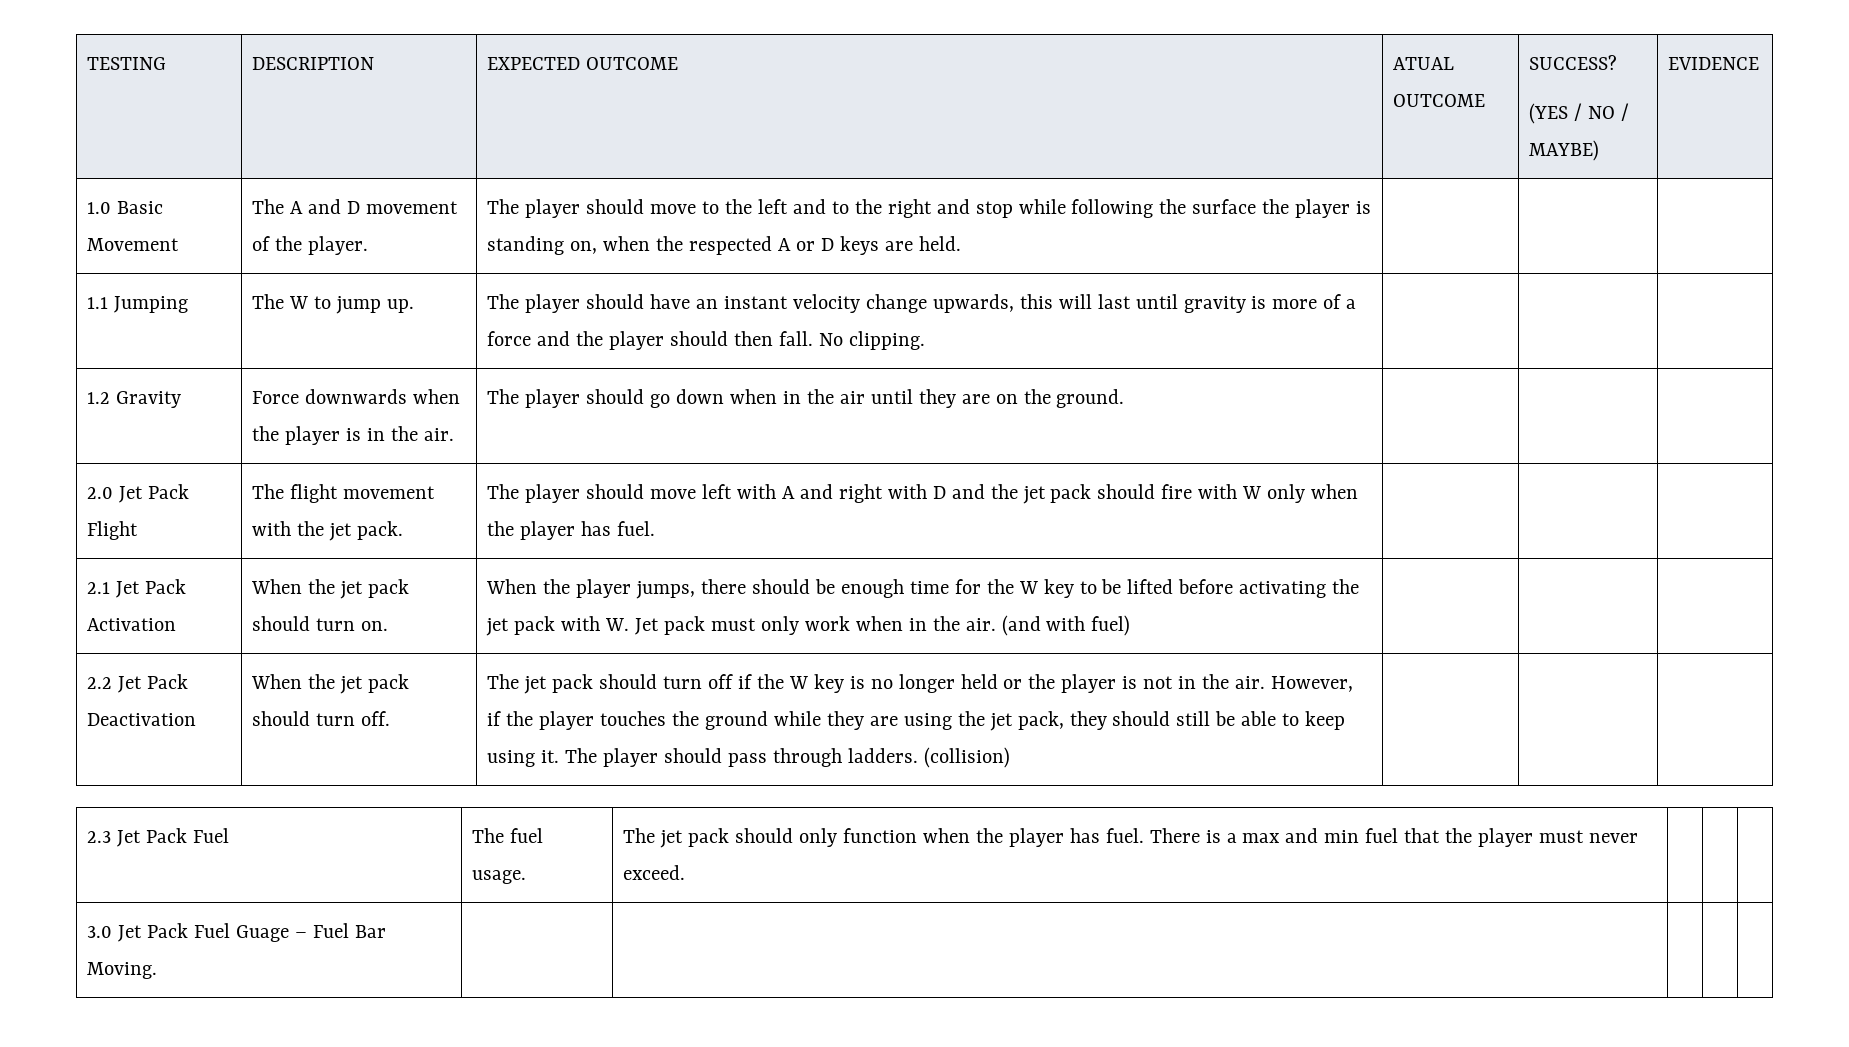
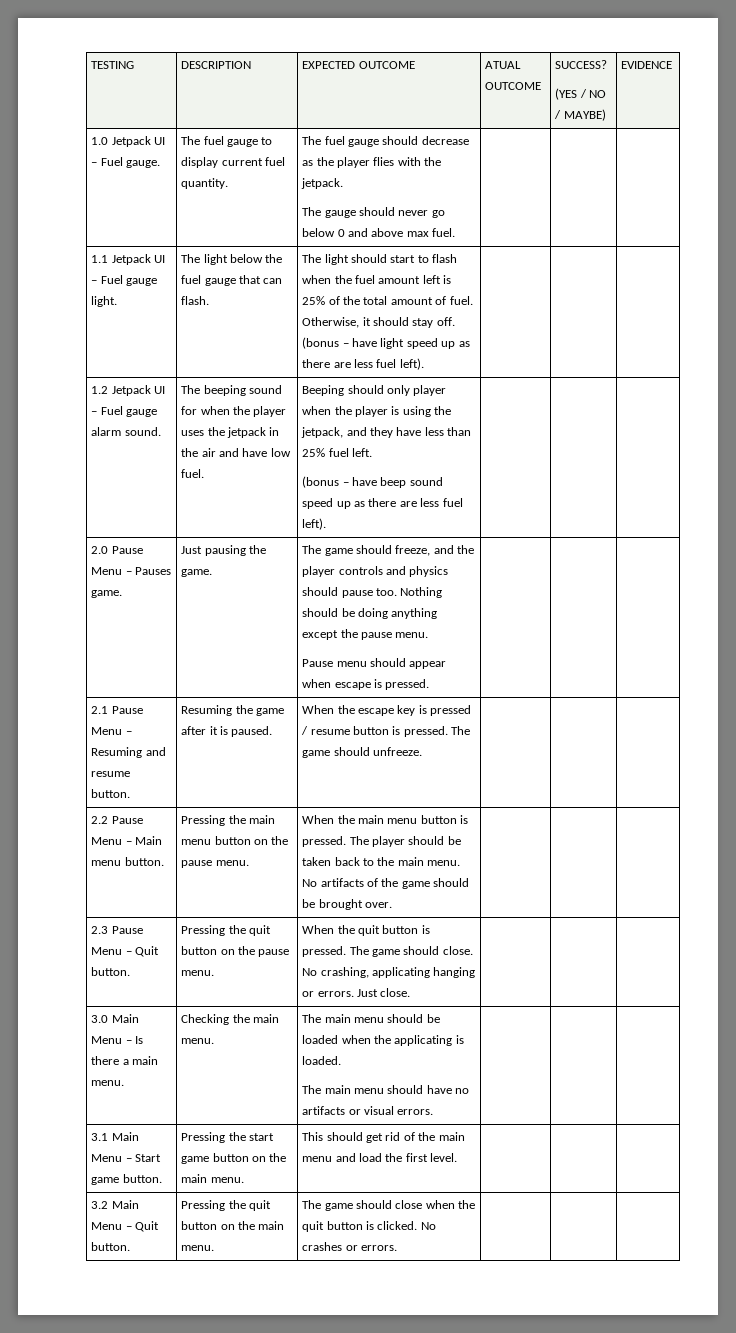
[117,201,164,214] [87,238,180,251] [252,199,459,214] [252,236,369,255] [487,199,1372,218] [487,236,961,255] [87,296,189,313] [252,294,415,314] [487,294,1357,313] [487,331,925,350] [87,391,182,408] [252,389,461,404] [252,426,454,445] [487,389,1125,408] [87,484,190,503] [87,521,139,540] [252,484,436,503] [252,521,404,541] [487,484,1359,504] [487,521,656,540] [87,579,187,598] [87,618,177,631] [251,579,410,599] [252,616,389,631] [486,579,1360,599] [486,615,1131,636] [87,674,189,693] [87,713,197,726] [251,674,410,694] [252,711,391,726] [487,674,1353,694] [487,711,1346,731] [487,747,1010,768] [87,828,230,847] [472,828,544,843] [472,870,527,884] [623,828,1638,848] [623,865,686,880] [87,923,386,942] [87,962,158,979] Basic Movement | The A and D movement of the player. | The player should move to the left and to the right and stop while following the surface the player is standing on, when the respected A or D keys are held. | | | // 1.1 Jumping | The W to jump up. | The player should have an instant velocity change upwards, this will last until gravity is more of a force and the player should then fall. No clipping. | | | // 1.2 Gravity | Force downwards when the player is in the air. | The player should go down when in the air until they are on the ground. | | | // 2.0 Jet Pack Flight | The flight movement with the jet pack. | The player should move left with A and right with D and the jet pack should fire with W only when the player has fuel. | | | // 2.1 Jet Pack Activation | When the jet pack should turn on. | When the player jumps, there should be enough time for the W key to be lifted before activating the jet pack with W. Jet pack must only work when in the air. (and with fuel) | | | // 2.2 Jet Pack Deactivation | When the jet pack should turn off. | The jet pack should turn off if the W key is no longer held or the player is not in the air. However, if the player touches the ground while they are using the jet pack, they should still be able to keep using it. The player should pass through ladders. (collision) | | | // 2.3 Jet Pack Fuel | The fuel usage. | The jet pack should only function when the player has fuel. There is a max and min fuel that the player must never exceed. | | | // 3.0 Jet Pack Fuel Guage – Fuel Bar Moving. | | -> [111,136,166,147] [91,157,161,168] [181,136,273,147] [181,157,286,168] [181,178,229,189] [302,136,469,147] [302,157,442,168] [301,178,344,189] [302,207,445,218] [302,228,456,237] [91,254,166,265] [91,275,158,286] [91,296,118,307] [181,254,283,265] [181,275,283,286] [181,296,210,305] [302,254,458,265] [302,275,452,284] [302,296,473,305] [302,317,455,328] [302,337,470,349] [302,358,424,370] [91,385,166,396] [91,406,158,417] [91,427,161,436] [181,385,283,396] [181,406,287,417] [181,427,280,438] [181,448,291,457] [181,469,205,478] [302,385,447,396] [302,406,452,417] [301,427,472,438] [302,448,373,457] [302,476,443,488] [302,498,463,509] [302,518,327,530] [91,546,143,554] [91,567,172,575] [91,590,123,598] [181,545,267,556] [181,569,213,577] [302,545,475,556] [302,566,449,577] [302,587,443,598] [302,608,438,619] [302,629,429,640] [302,658,447,669] [302,679,430,690] [91,706,143,714] [91,727,132,735] [91,747,166,758] [91,771,131,777] [91,789,131,798] [181,705,285,716] [181,726,273,737] [302,705,472,716] [301,726,471,737] [302,747,423,758] [91,816,143,824] [91,836,163,845] [91,857,164,866] [181,815,276,826] [181,836,289,845] [181,860,249,868] [302,815,469,824] [302,836,461,847] [302,857,461,866] [302,878,470,889] [302,899,393,910] [91,926,143,934] [91,946,160,957] [91,967,131,976] [181,925,272,936] [181,946,290,957] [181,970,215,976] [302,925,430,936] [302,946,473,957] [302,967,476,978] [302,988,411,997] [91,1014,139,1023] [91,1036,144,1044] [91,1056,159,1065] [91,1080,125,1086] [181,1014,280,1025] [181,1038,215,1044] [302,1014,440,1023] [302,1035,464,1046] [302,1056,342,1065] [302,1085,470,1094] [302,1106,434,1115] [91,1132,139,1141] [91,1154,162,1162] [91,1174,162,1185] [181,1132,275,1143] [181,1153,287,1164] [181,1174,244,1183] [302,1132,465,1143] [302,1153,458,1162] [91,1200,139,1209] [91,1221,160,1232] [91,1242,131,1251] [181,1200,272,1211] [181,1221,285,1230] [181,1245,215,1251] [302,1200,476,1211] [302,1221,436,1232] [302,1242,398,1251] Jetpack UI – Fuel gauge. | The fuel gauge to display current fuel quantity. | The fuel gauge should decrease as the player flies with the jetpack. // The gauge should never go below 0 and above max fuel. | | | // 1.1 Jetpack UI – Fuel gauge light. | The light below the fuel gauge that can flash. | The light should start to flash when the fuel amount left is 25% of the total amount of fuel. Otherwise, it should stay off. (bonus – have light speed up as there are less fuel left). | | | // 1.2 Jetpack UI – Fuel gauge alarm sound. | The beeping sound for when the player uses the jetpack in the air and have low fuel. | Beeping should only player when the player is using the jetpack, and they have less than 25% fuel left. // (bonus – have beep sound speed up as there are less fuel left). | | | // 2.0 Pause Menu – Pauses game. | Just pausing the game. | The game should freeze, and the player controls and physics should pause too. Nothing should be doing anything except the pause menu. // Pause menu should appear when escape is pressed. | | | // 2.1 Pause Menu – Resuming and resume button. | Resuming the game after it is paused. | When the escape key is pressed / resume button is pressed. The game should unfreeze. | | | // 2.2 Pause Menu – Main menu button. | Pressing the main menu button on the pause menu. | When the main menu button is pressed. The player should be taken back to the main menu. No artifacts of the game should be brought over. | | | // 2.3 Pause Menu – Quit button. | Pressing the quit button on the pause menu. | When the quit button is pressed. The game should close. No crashing, applicating hanging or errors. Just close. | | | // 3.0 Main Menu – Is there a main menu. | Checking the main menu. | The main menu should be loaded when the applicating is loaded. // The main menu should have no artifacts or visual errors. | | | // 3.1 Main Menu – Start game button. | Pressing the start game button on the main menu. | This should get rid of the main menu and load the first level. | | | // 3.2 Main Menu – Quit button. | Pressing the quit button on the main menu. | The game should close when the quit button is clicked. No crashes or errors.

